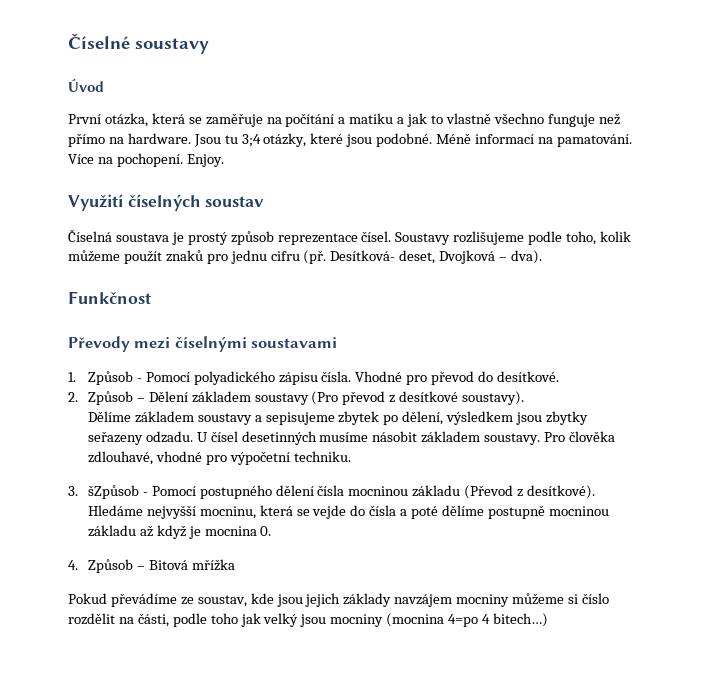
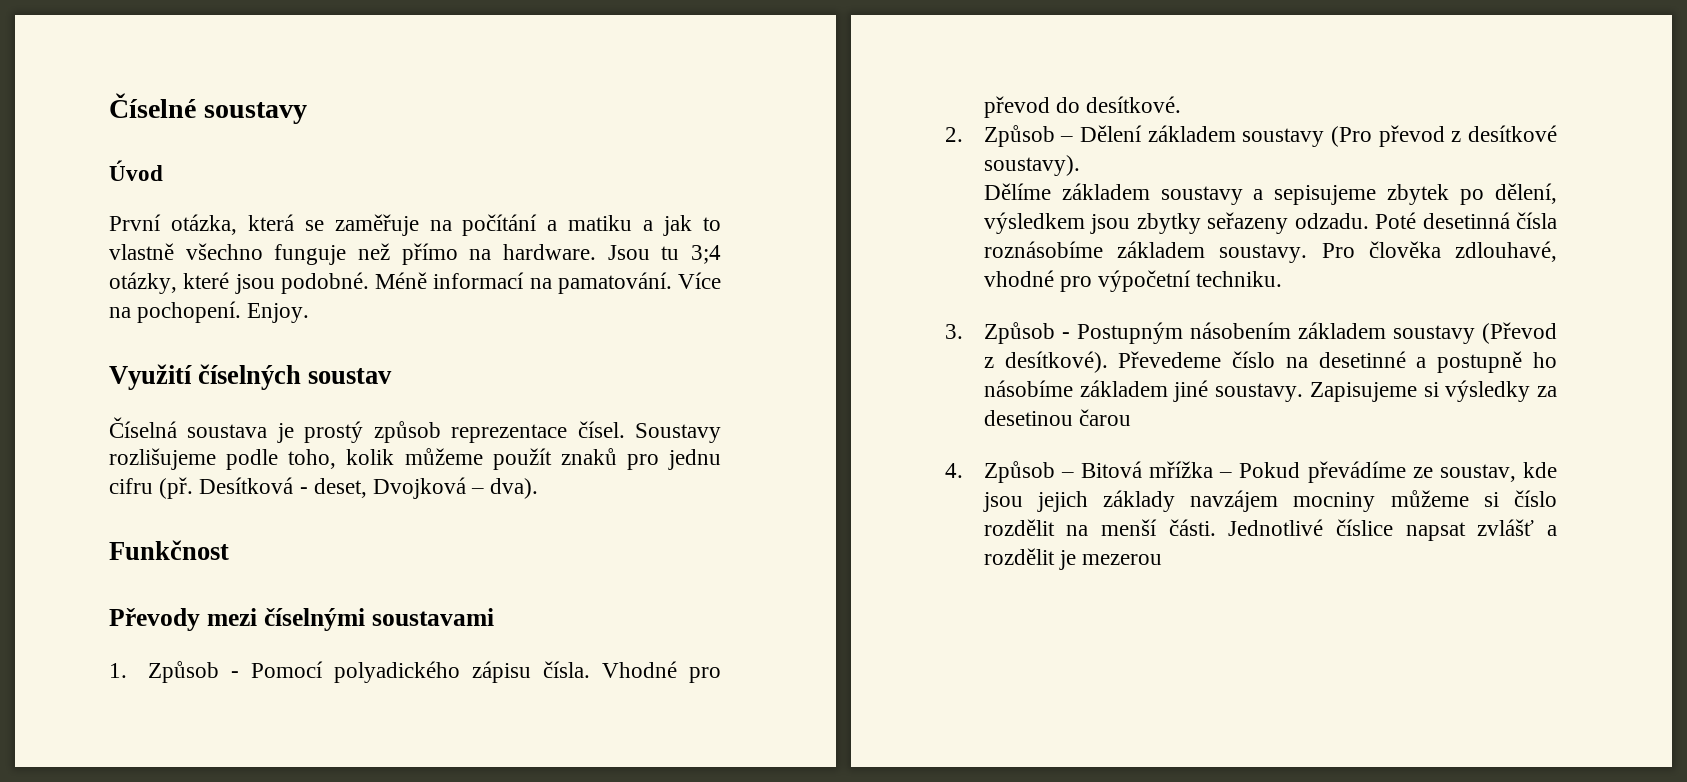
[330,250,396,261] Desítková- -> [199,477,308,494] Desítková -
[196,431,418,445] U čísel desetinných musíme násobit -> [1375,212,1557,229] [983,241,1103,258] Poté desetinná čísla roznásobíme
[87,485,596,499] [87,505,609,519] [87,525,272,539] šZpůsob - Pomocí postupného dělení čísla mocninou základu (Převod z desítkové). Hledáme nejvyšší mocninu, která se vejde do čísla a poté dělíme postupně mocninou základu až když je mocnina 0. -> [983,322,1557,344] [983,351,1557,373] [983,380,1557,402] [983,409,1132,426] Způsob - Postupným násobením základem soustavy (Převod z desítkové). Převedeme číslo na desetinné a postupně ho násobíme základem jiné soustavy. Zapisujeme si výsledky za desetinou čarou
(235, 565) // -> [1219,472,1233,478] –
[137,613,548,627] části, podle toho jak velký jsou mocniny (mocnina 4=po 4 bitech…) -> [1101,519,1557,541] [983,548,1163,570] menší části. Jednotlivé číslice napsat zvlášť a rozdělit je mezerou

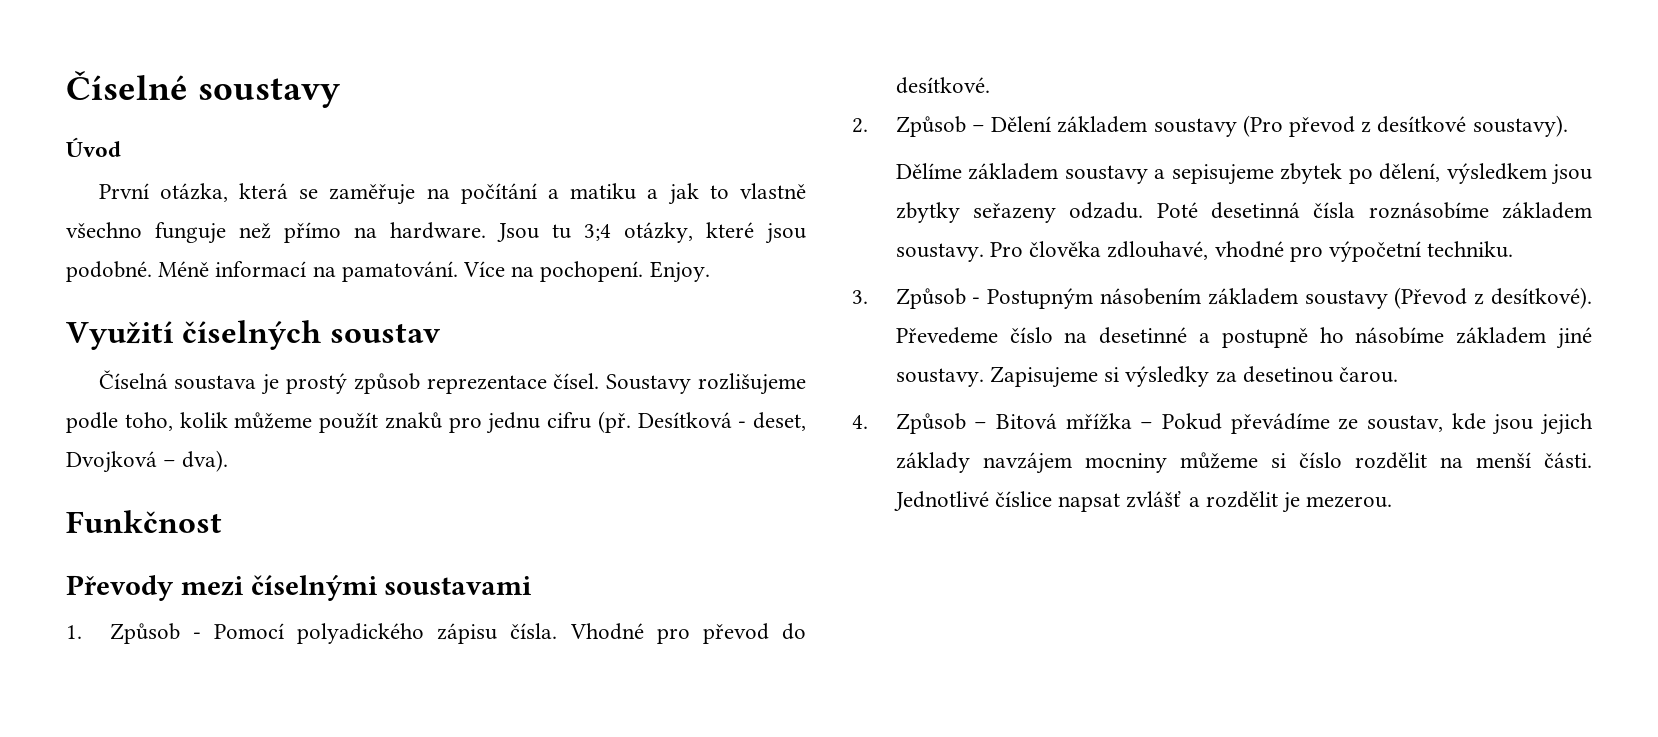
[1079,409,1132,426] čarou -> [1338,367,1398,383] čarou.
[1082,554,1163,565] mezerou -> [1306,496,1393,508] mezerou.

